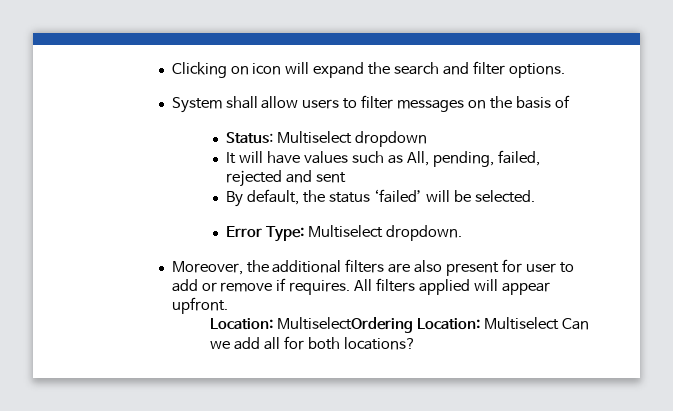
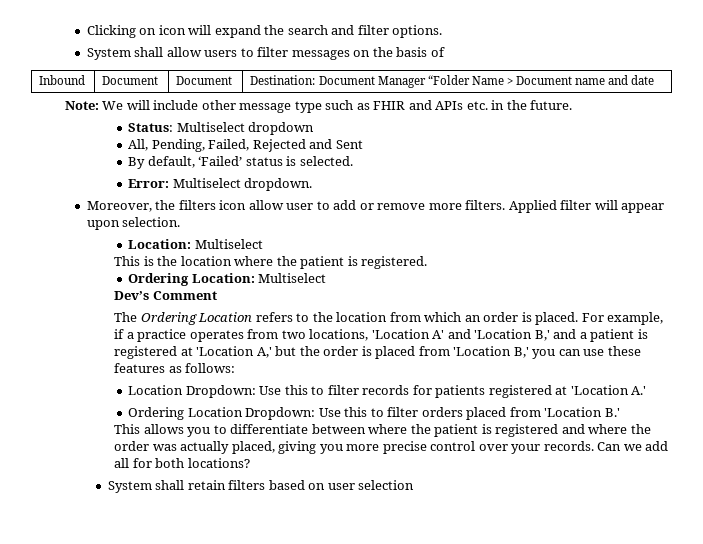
[226,131,428,147] [226,150,540,167] [226,170,347,187] [226,189,471,207] // Status: Multiselect dropdown // It will have values such as All, pending, failed, rejected and sent // By default, the status ‘failed’ will be -> [39,75,86,85] [102,76,159,85] [176,76,233,85] [250,75,655,88] [64,100,573,113] [128,122,315,135] [128,139,363,152] [128,156,297,169] // Inbound | Document | Document | Destination: Document Manager “Folder Name > Document name and date // Note: We will include other message type such as FHIR and APIs etc. in the future. // Status: Multiselect dropdown // All, Pending, Failed, Rejected and Sent // By default, ‘Failed’ status is
[226,226,305,242] Error Type: -> [128,179,170,188] Error:
[272,259,523,276] additional filters are also present for -> [178,200,284,210] filters icon allow
[276,278,550,295] [171,297,228,314] [210,317,560,333] if requires. All filters applied will appear upfront. // Location: MultiselectOrdering Location: Multiselect -> [428,200,665,213] [86,217,181,230] [128,239,263,249] [114,256,428,269] [128,273,327,286] [114,291,217,300] [114,312,664,325] [114,329,648,342] [114,346,641,359] [114,363,236,373] [128,385,647,398] [128,407,620,420] [114,424,651,437] [114,441,594,454] more filters. Applied filter will appear upon selection. // Location: Multiselect // This is the location where the patient is registered. // Ordering Location: Multiselect // Dev’s Comment // The Ordering Location refers to the location from which an order is placed. For example, if a practice operates from two locations, 'Location A' and 'Location B,' and a patient is registered at 'Location A,' but the order is placed from 'Location B,' you can use these features as follows: // Location Dropdown: Use this to filter records for patients registered at 'Location A.' // Ordering Location Dropdown: Use this to filter orders placed from 'Location B.' // This allows you to differentiate between where the patient is registered and where the order was actually placed, giving you more precise control over your records.
(416, 343) none -> [107,480,415,493] // System shall retain filters based on user selection

